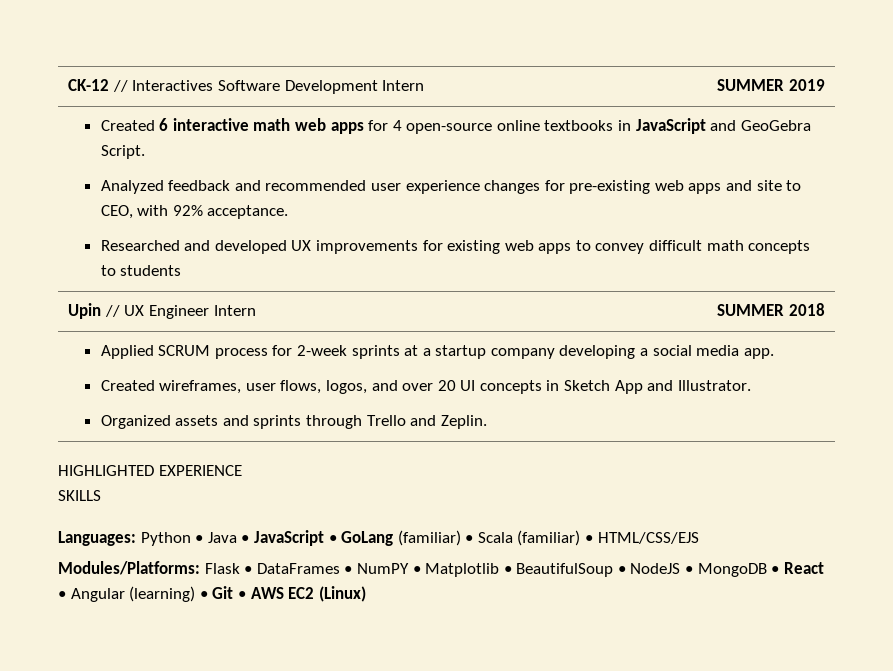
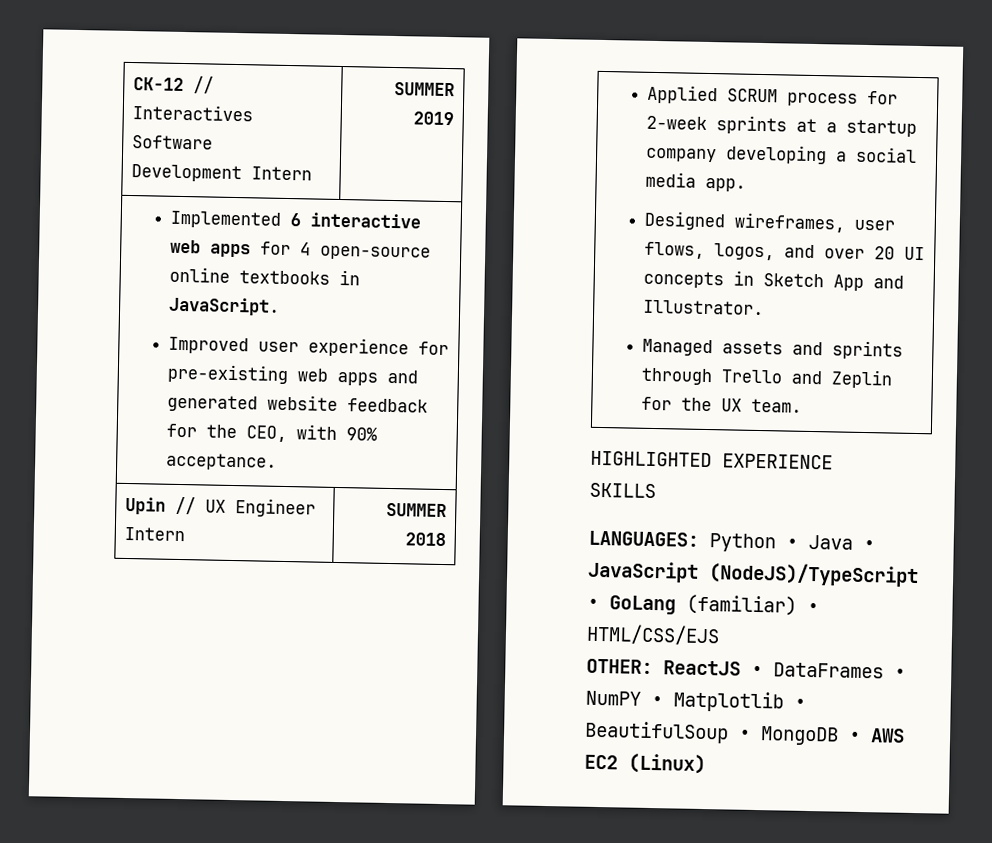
[100,120,155,131] Created -> [170,210,282,229] Implemented
[253,118,291,131] math -> (422, 220) none
[635,118,811,134] [100,145,145,159] [100,180,367,194] JavaScript and GeoGebra Script. // Analyzed feedback and recommended -> [168,296,281,316] [168,336,250,355] JavaScript. // Improved
[484,180,541,194] changes -> (410, 347) none
[756,180,802,191] site to -> [167,394,429,413] [166,423,238,439] generated website feedback for the
[172,205,203,216] 92% -> [346,427,378,441] 90%
[100,240,811,254] [100,265,182,276] // Researched and developed UX improvements for existing web apps to convey difficult math concepts to students -> (278, 461) none
[100,380,155,391] Created -> [644,210,727,231] Designed
[100,415,171,429] Organized -> [642,338,714,357] Managed
[440,415,487,429] Zeplin. -> [831,369,894,389] [641,396,803,413] Zeplin for the UX team.
[58,531,136,546] Languages: -> [588,530,699,547] LANGUAGES:
(324, 538) none -> [708,562,919,588] (NodeJS)/TypeScript
[477,530,594,546] Scala (familiar) • -> (819, 608) none
[58,561,240,575] Modules/Platforms: Flask -> [586,658,741,676] OTHER: ReactJS
[630,562,824,577] [58,586,234,602] NodeJS • MongoDB • React • Angular (learning) • Git -> [760,726,839,746] MongoDB

